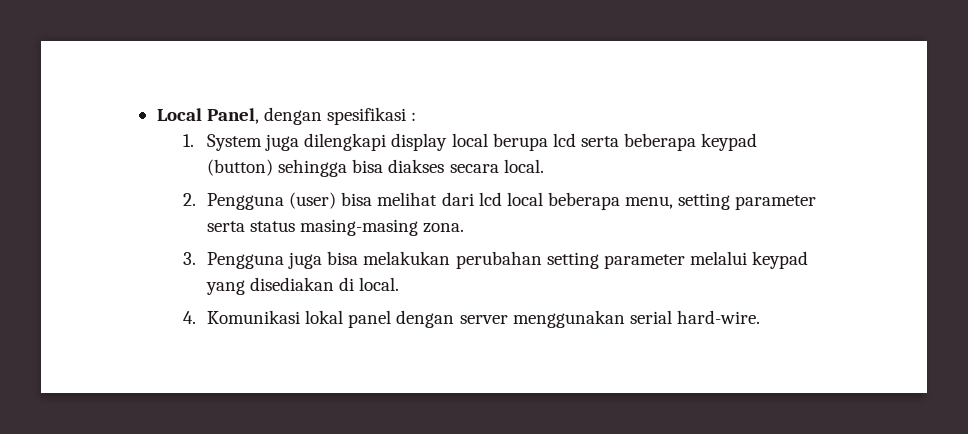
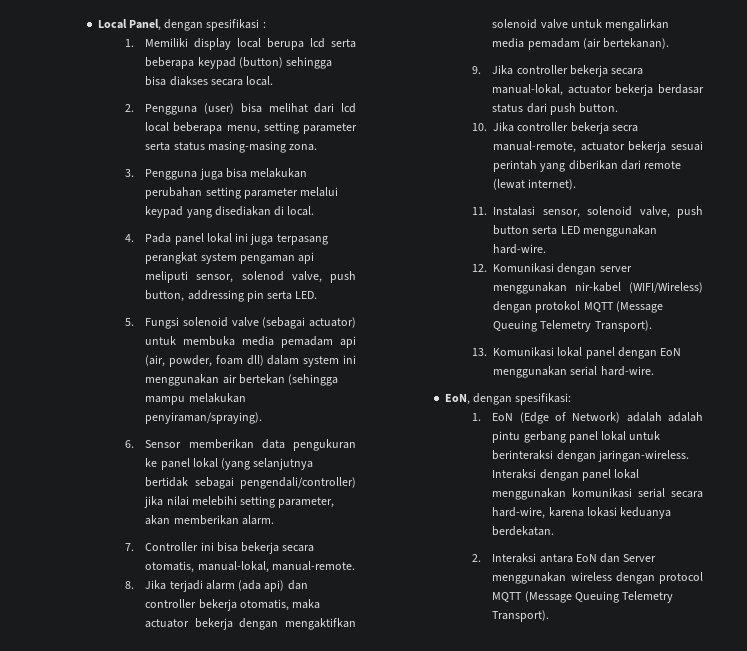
[207,133,387,151] System juga dilengkapi -> [145,38,189,47] Memiliki
(197, 317) none -> [145,233,328,245] [145,252,315,264] [145,271,356,283] [145,290,318,302] [125,317,356,329] [145,336,356,348] [145,355,357,367] [145,374,339,386] [145,393,246,405] [145,412,263,424] [125,439,356,451] [145,458,314,470] [145,477,356,489] [144,496,335,508] [145,515,274,525] [125,542,315,554] [145,561,355,573] [125,580,308,592] [145,599,321,611] [145,618,356,630] [492,19,670,31] [492,38,670,50] [472,65,644,77] [492,84,704,96] [492,103,619,115] [472,122,638,134] [493,141,703,153] [493,160,682,172] [493,179,577,190] [472,206,703,218] [493,225,657,237] [493,244,547,254] [472,263,632,275] [493,282,703,294] [493,301,663,313] [493,320,652,332] [472,348,488,356] Pada panel lokal ini juga terpasang perangkat system pengaman api meliputi sensor, solenod valve, push button, addressing pin serta LED. // 5. Fungsi solenoid valve (sebagai actuator) untuk membuka media pemadam api (air, powder, foam dll) dalam system ini menggunakan air bertekan (sehingga mampu melakukan penyiraman/spraying). // 6. Sensor memberikan data pengukuran ke panel lokal (yang selanjutnya bertidak sebagai pengendali/controller) jika nilai melebihi setting parameter, akan memberikan alarm. // 7. Controller ini bisa bekerja secara otomatis, manual-lokal, manual-remote. // 8. Jika terjadi alarm (ada api) dan controller bekerja otomatis, maka actuator bekerja dengan mengaktifkan solenoid valve untuk mengalirkan media pemadam (air bertekanan). // 9. Jika controller bekerja secara manual-lokal, actuator bekerja berdasar status dari push button. // 10. Jika controller bekerja secra manual-remote, actuator bekerja sesuai perintah yang diberikan dari remote (lewat internet). // 11. Instalasi sensor, solenoid valve, push button serta LED menggunakan hard-wire. // 12. Komunikasi dengan server menggunakan nir-kabel (WIFI/Wireless) dengan protokol MQTT (Message Queuing Telemetry Transport). // 13.
[459,315,508,324] server -> [660,348,682,356] EoN
(760, 317) none -> [444,393,572,405] [472,412,703,424] [492,431,661,443] [492,450,689,462] [492,469,640,481] [492,488,703,500] [492,507,672,519] [492,526,555,536] [472,553,657,563] [492,572,703,584] [492,591,674,603] [492,610,550,622] // EoN, dengan spesifikasi: // 1. EoN (Edge of Network) adalah adalah pintu gerbang panel lokal untuk berinteraksi dengan jaringan-wireless. Interaksi dengan panel lokal menggunakan komunikasi serial secara hard-wire, karena lokasi keduanya berdekatan. // 2. Interaksi antara EoN dan Server menggunakan wireless dengan protocol MQTT (Message Queuing Telemetry Transport).

